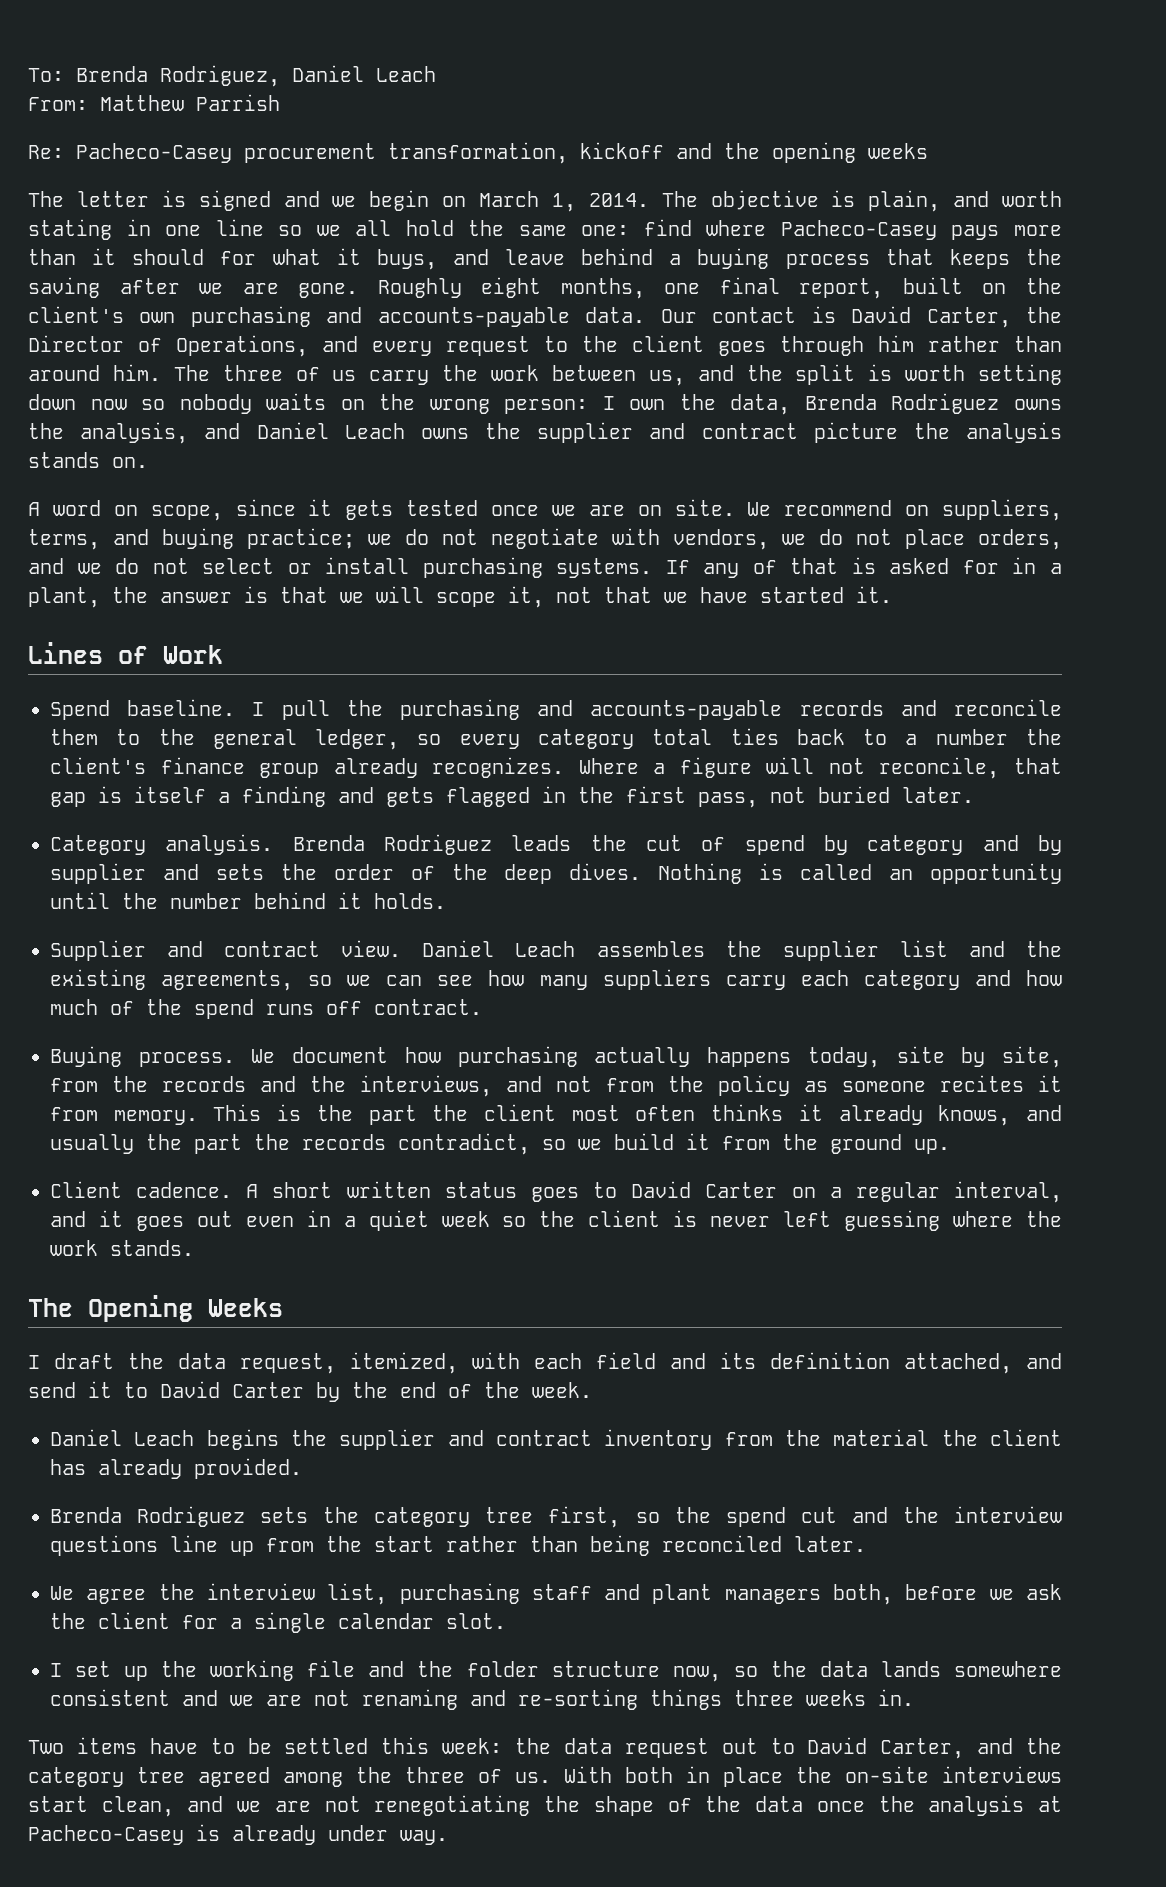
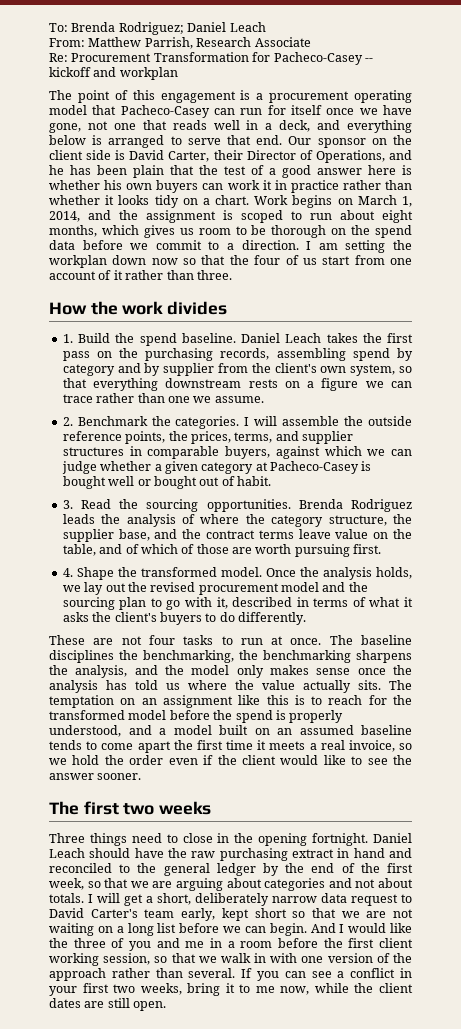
[160,65,280,87] Rodriguez, -> [118,22,184,35] Rodriguez;
[196,94,280,111] [28,142,928,164] [28,190,1062,212] [28,219,1062,240] [28,248,1062,270] [28,277,1062,299] [28,306,797,327] Parrish // Re: Pacheco-Casey procurement transformation, kickoff and the opening weeks // The letter is signed and we begin on March 1, 2014. The objective is plain, and worth stating in one line so we all hold the same one: find where Pacheco-Casey pays more than it should for what it buys, and leave behind a buying process that keeps the saving after we are gone. Roughly eight months, one final report, built on the client's own purchasing and accounts-payable data. Our contact -> [144,37,311,49] [49,52,373,65] [49,67,178,80] [49,90,412,103] [49,105,412,118] [49,120,412,133] [49,135,412,148] [49,150,112,160] Parrish, Research Associate // Re: Procurement Transformation for Pacheco-Casey -- kickoff and workplan // The point of this engagement is a procurement operating model that Pacheco-Casey can run for itself once we have gone, not one that reads well in a deck, and everything below is arranged to serve that end. Our sponsor on the client side
[1026,307,1063,323] the -> [213,150,243,160] their
[372,335,1062,356] [28,364,1062,386] [28,393,1062,415] [28,422,1062,444] [28,452,148,468] [28,499,1062,521] [28,528,1062,550] [28,557,1062,578] [28,586,892,608] [28,642,223,664] [50,699,1062,720] [50,728,1063,750] [50,757,1062,779] [50,786,974,808] [50,834,726,855] every request to the client goes through him rather than around him. The three of us carry the work between us, and the split is worth setting down now so nobody waits on the wrong person: I own the data, Brenda Rodriguez owns the analysis, and Daniel Leach owns the supplier and contract picture the analysis stands on. // A word on scope, since it gets tested once we are on site. We recommend on suppliers, terms, and buying practice; we do not negotiate with vendors, we do not place orders, and we do not select or install purchasing systems. If any of that is asked for in a plant, the answer is that we will scope it, not that we have started it. // Lines of Work // Spend baseline. I pull the purchasing and accounts-payable records and reconcile them to the general ledger, so every category total ties back to a number the client's finance group already recognizes. Where a figure will not reconcile, that gap is itself a finding and gets flagged in the first pass, not buried later. // Category analysis. Brenda Rodriguez leads the cut of -> [49,165,412,178] [49,180,412,193] [49,195,413,208] [49,210,413,223] [49,225,412,238] [49,240,413,253] [49,255,413,268] [49,270,232,280] [49,301,228,315] [62,333,413,346] [62,348,346,361] he has been plain that the test of a good answer here is whether his own buyers can work it in practice rather than whether it looks tidy on a chart. Work begins on March 1, 2014, and the assignment is scoped to run about eight months, which gives us room to be thorough on the spend data before we commit to a direction. I am setting the workplan down now so that the four of us start from one account of it rather than three. // How the work divides // 1. Build the spend baseline. Daniel Leach takes the first pass on the purchasing records, assembling
[162,863,1062,884] [50,892,446,909] [50,940,1063,961] [50,969,1063,991] [50,999,482,1019] [50,1046,1063,1068] [50,1075,1062,1097] [50,1104,1062,1126] [50,1133,950,1155] [50,1181,1063,1203] [50,1210,1063,1231] [50,1240,194,1256] [28,1295,283,1322] [28,1352,1062,1374] [28,1381,304,1398] and sets the order of the deep dives. Nothing is called an opportunity until the number behind it holds. // Supplier and contract view. Daniel Leach assembles the supplier list and the existing agreements, so we can see how many suppliers carry each category and how much of the spend runs off contract. // Buying process. We document how purchasing actually happens today, site by site, from the records and the interviews, and not from the policy as someone recites it from memory. This is the part the client most often thinks it already knows, and usually the part the records contradict, so we build it from the ground up. // Client cadence. A short written status goes to David Carter on a regular interval, and it goes out even in a quiet week so the client is never left guessing where the work stands. // The Opening Weeks // I draft the data request, itemized, with each field and its definition attached, and send it to David Carter -> [217,363,412,376] [62,378,412,391] [62,393,264,403] [62,416,412,429] [62,431,353,444] [62,446,412,459] [61,461,372,474] [62,476,271,489] [62,499,412,512] [62,514,412,527] [62,529,412,542] [62,544,382,557] [62,567,412,580] [62,582,368,595] [62,597,413,610] [62,612,306,625] [49,635,413,645] [49,650,412,663] [49,665,412,678] [49,680,412,693] [49,695,413,708] [49,710,344,723] [49,725,412,737] [49,740,413,753] [49,755,413,765] [49,773,142,780] [49,801,212,815] [49,833,412,846] [49,848,412,861] [49,863,256,876] from the client's own system, so that everything downstream rests on a figure we can trace rather than one we assume. // 2. Benchmark the categories. I will assemble the outside reference points, the prices, terms, and supplier structures in comparable buyers, against which we can judge whether a given category at Pacheco-Casey is bought well or bought out of habit. // 3. Read the sourcing opportunities. Brenda Rodriguez leads the analysis of where the category structure, the supplier base, and the contract terms leave value on the table, and of which of those are worth pursuing first. // 4. Shape the transformed model. Once the analysis holds, we lay out the revised procurement model and the sourcing plan to go with it, described in terms of what it asks the client's buyers to do differently. // These are not four tasks to run at once. The baseline disciplines the benchmarking, the benchmarking sharpens the analysis, and the model only makes sense once the analysis has told us where the value actually sits. The temptation on an assignment like this is to reach for the transformed model before the spend is properly understood, and a model built on an assumed baseline tends to come apart the first time it meets a real invoice, so we hold the order even if the client would like to see the answer sooner. // The first two weeks // Three things need to close in the opening fortnight. Daniel Leach should have the raw purchasing extract in hand and reconciled to the general ledger
[532,1382,592,1398] [50,1429,1063,1450] [50,1458,302,1479] [50,1506,1063,1528] [50,1535,866,1556] [50,1583,1062,1605] [50,1612,506,1633] [50,1660,1063,1682] [50,1689,914,1710] [28,1737,1062,1759] [28,1766,1062,1787] [28,1795,1063,1817] [28,1824,448,1845] week. // Daniel Leach begins the supplier and contract inventory from the material the client has already provided. // Brenda Rodriguez sets the category tree first, so the spend cut and the interview questions line up from the start rather than being reconciled later. // We agree the interview list, purchasing staff and plant managers both, before we ask the client for a single calendar slot. // I set up the working file and the folder structure now, so the data lands somewhere consistent and we are not renaming and re-sorting things three weeks in. // Two items have to be settled this week: the data request out to David Carter, and the category tree agreed among the three of us. With both in place the on-site interviews start clean, and we are not renegotiating the shape of the data once the analysis at Pacheco-Casey is already under way. -> [386,863,413,873] [49,878,414,891] [49,893,412,906] [49,908,413,921] [49,923,412,936] [49,938,414,951] [49,953,413,966] [49,968,413,981] [49,983,413,996] [49,998,167,1011] first week, so that we are arguing about categories and not about totals. I will get a short, deliberately narrow data request to David Carter's team early, kept short so that we are not waiting on a long list before we can begin. And I would like the three of you and me in a room before the first client working session, so that we walk in with one version of the approach rather than several. If you can see a conflict in your first two weeks, bring it to me now, while the client dates are still open.

